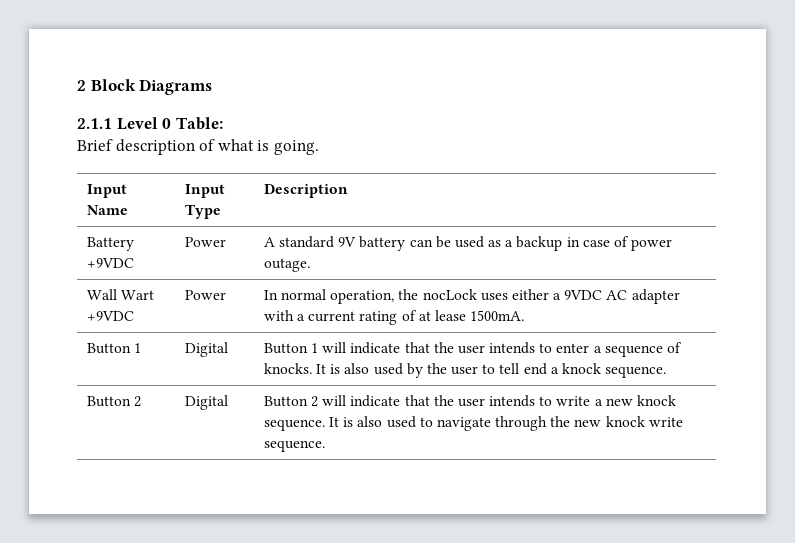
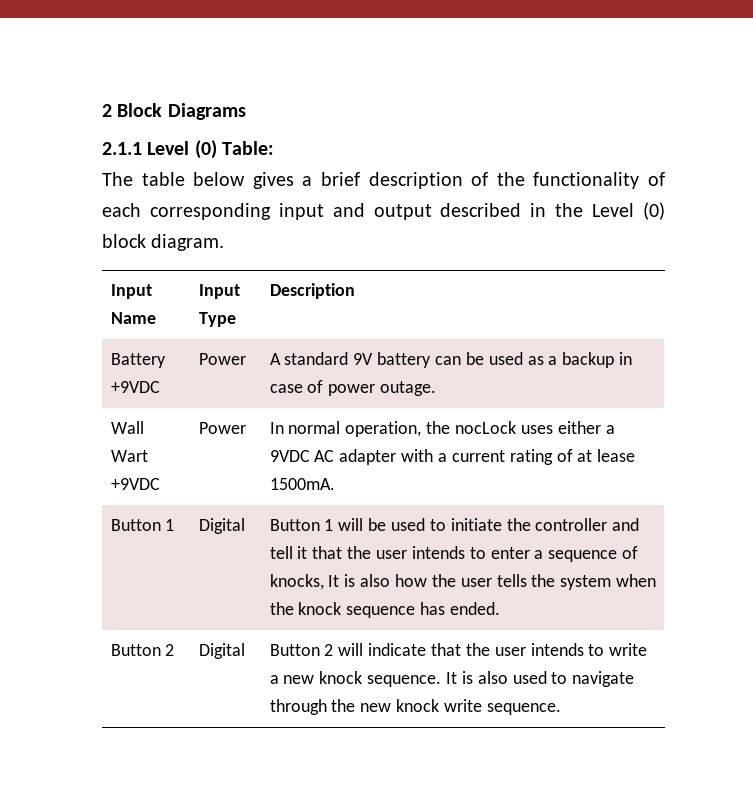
[162,118,172,129] 0 -> [194,140,217,159] (0)
[77,139,319,155] Brief description of what is going. -> [102,172,666,189] [102,202,666,220] [102,234,225,251] The table below gives a brief description of the functionality of each corresponding input and output described in the Level (0) block diagram.
[350,342,401,354] indicate -> [368,518,640,531] [269,546,308,559] be used to initiate the controller and tell it
[263,363,667,378] knocks. It is also used by the user to tell end a knock sequence. -> [269,574,657,590] [269,602,500,618] knocks, It is also how the user tells the system when the knock sequence has ended.

